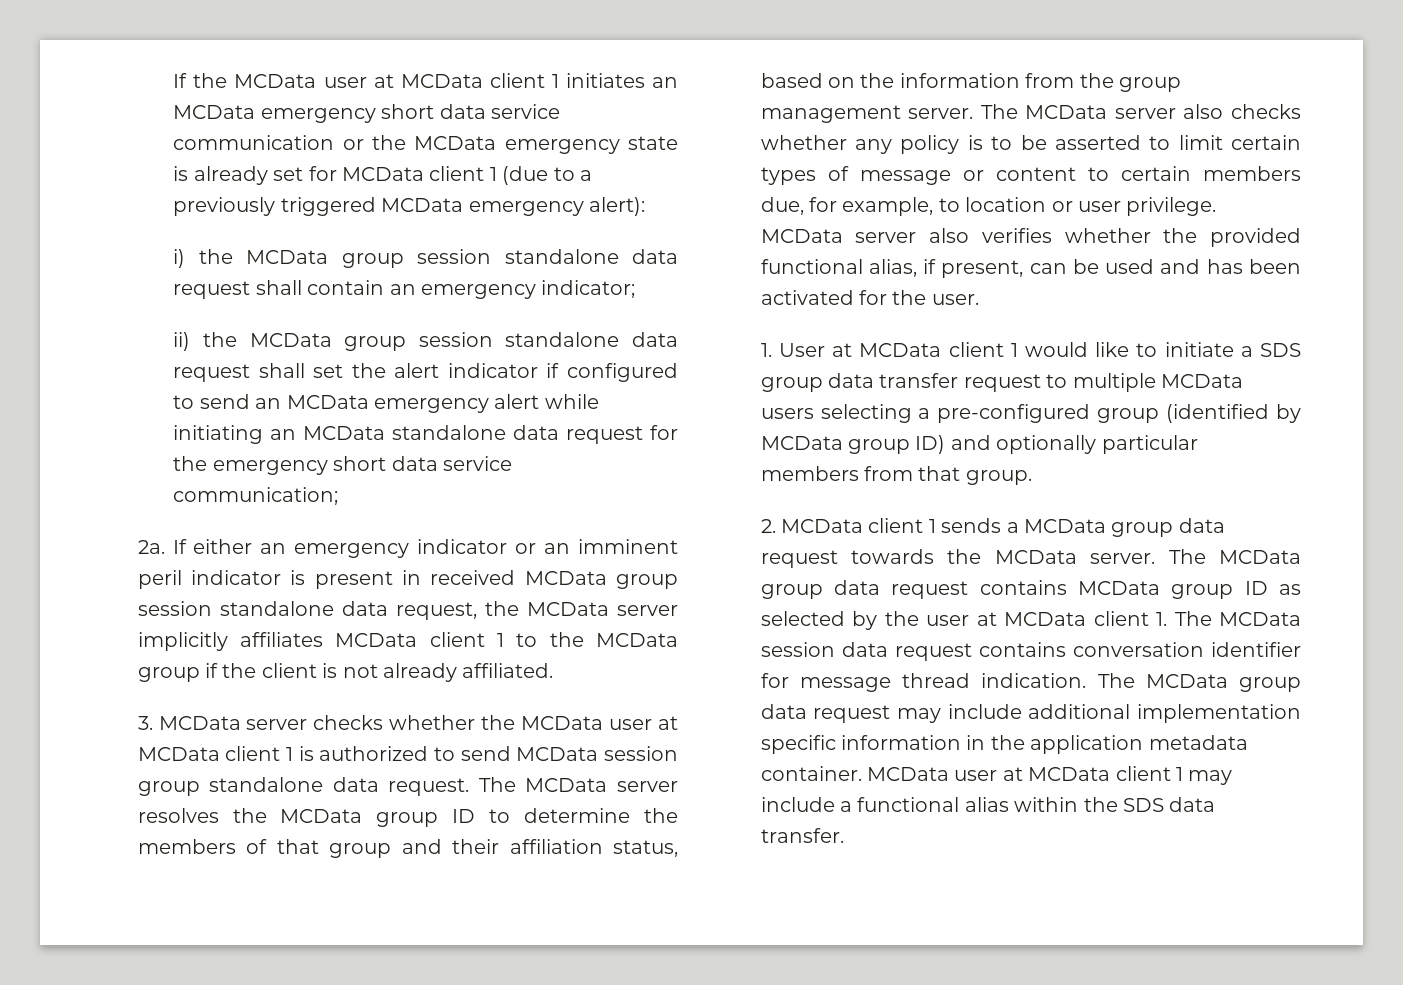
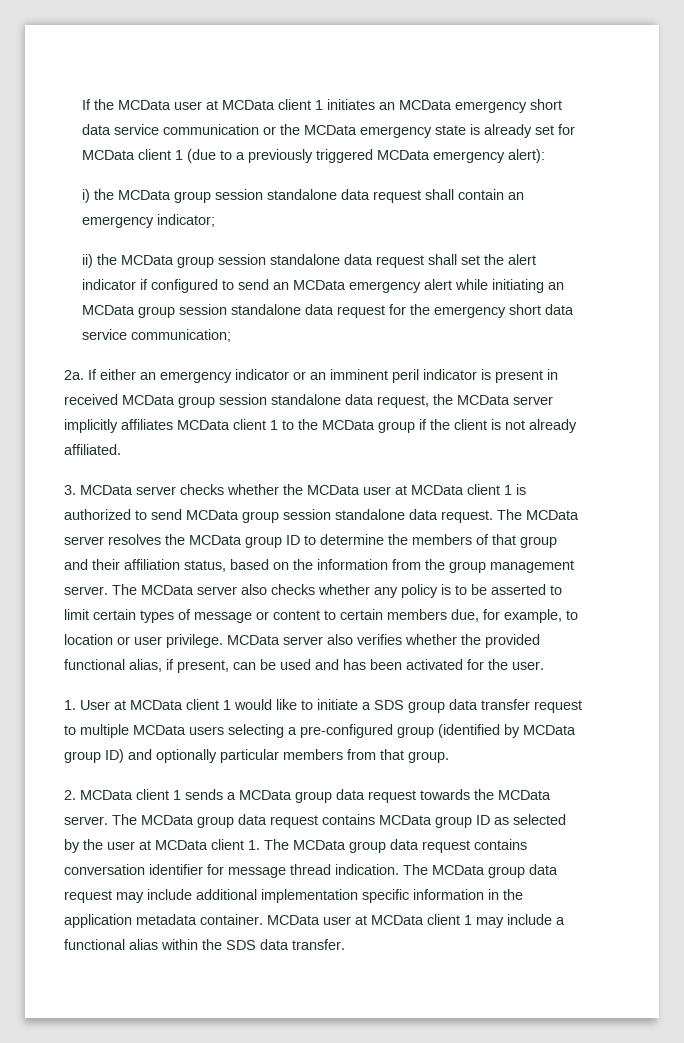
(386, 433) none -> [138,304,228,318] group session
[604,746,678,761] [137,781,200,796] session group -> [242,509,332,523] group session
[760,642,835,657] session -> [349,841,387,853] group

